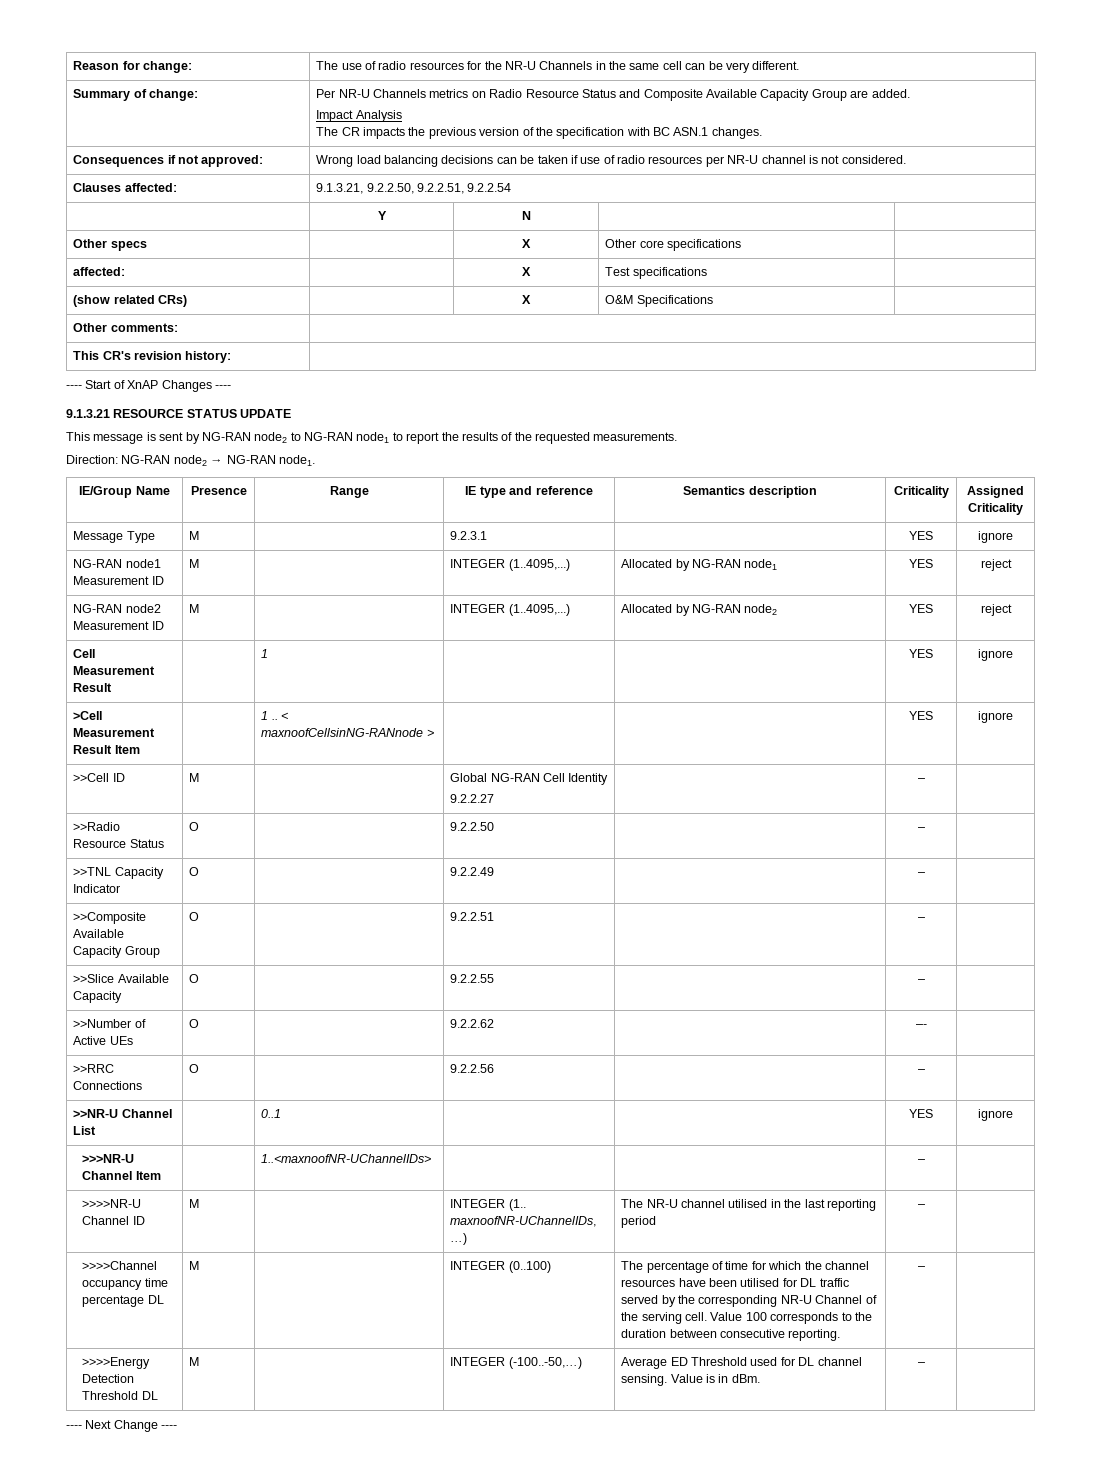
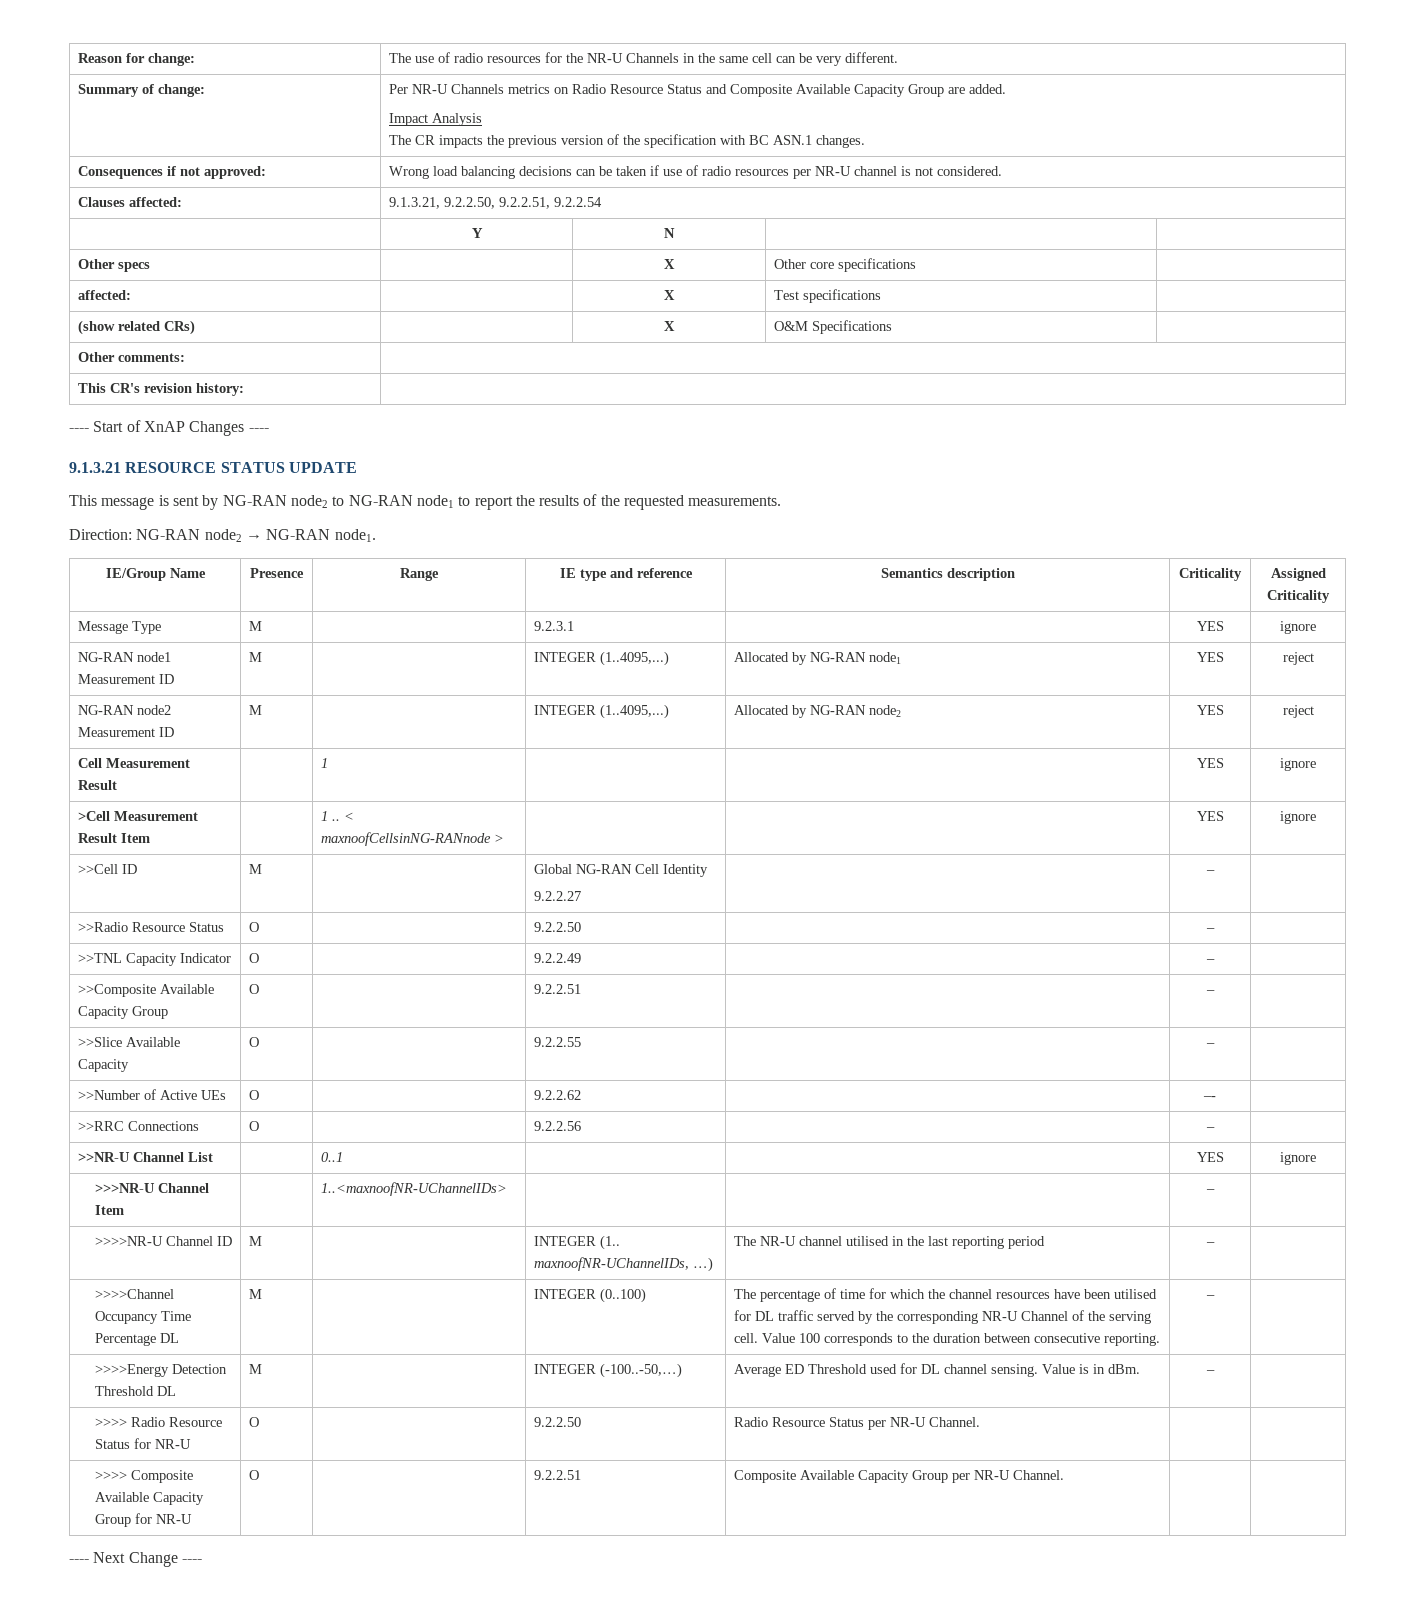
[82,1278,168,1290] [82,1295,145,1307] occupancy time percentage -> [94,1311,191,1324] [94,1333,156,1346] Occupancy Time Percentage
(925, 1364) none -> [94,1417,222,1427] [94,1438,191,1449] [248,1417,259,1427] [533,1417,581,1427] [733,1417,980,1430] [94,1470,193,1483] [94,1492,204,1505] [94,1513,192,1527] [248,1470,259,1480] [533,1470,581,1480] [733,1470,1064,1483] // >>>> Radio Resource Status for NR-U | O | | 9.2.2.50 | Radio Resource Status per NR-U Channel. | | // >>>> Composite Available Capacity Group for NR-U | O | | 9.2.2.51 | Composite Available Capacity Group per NR-U Channel. | |

